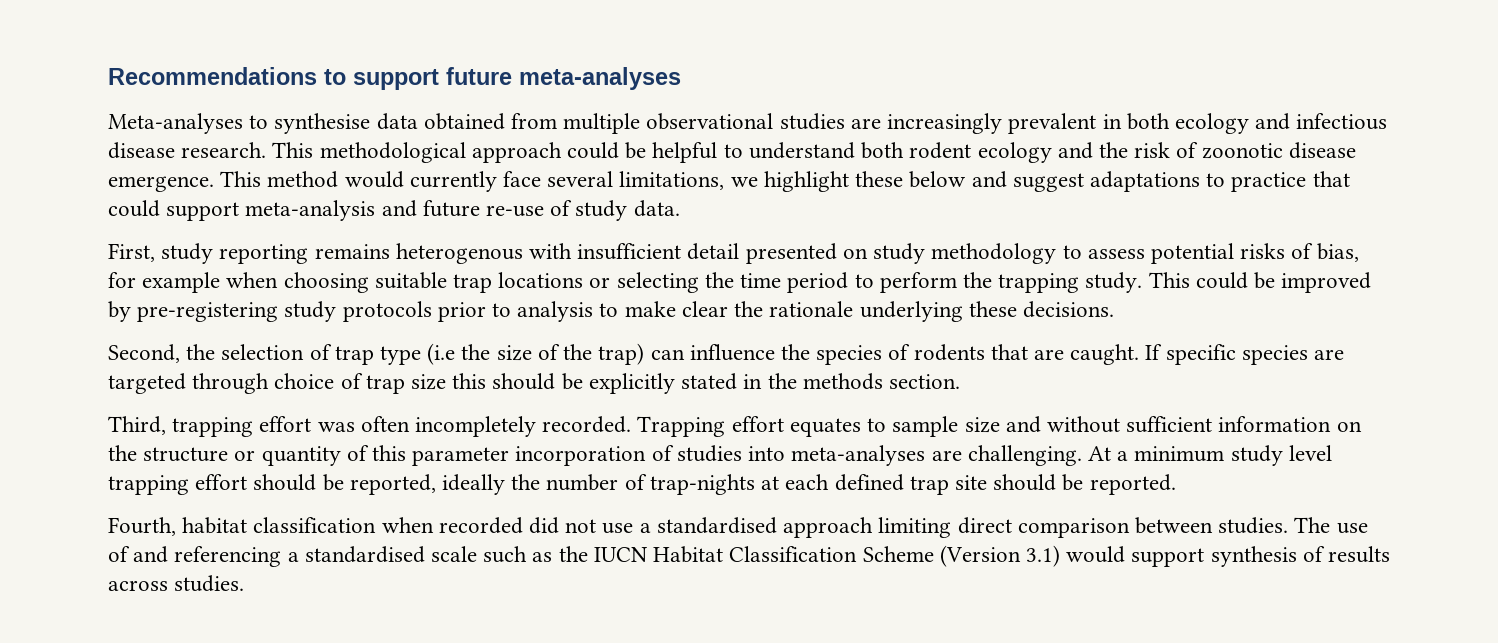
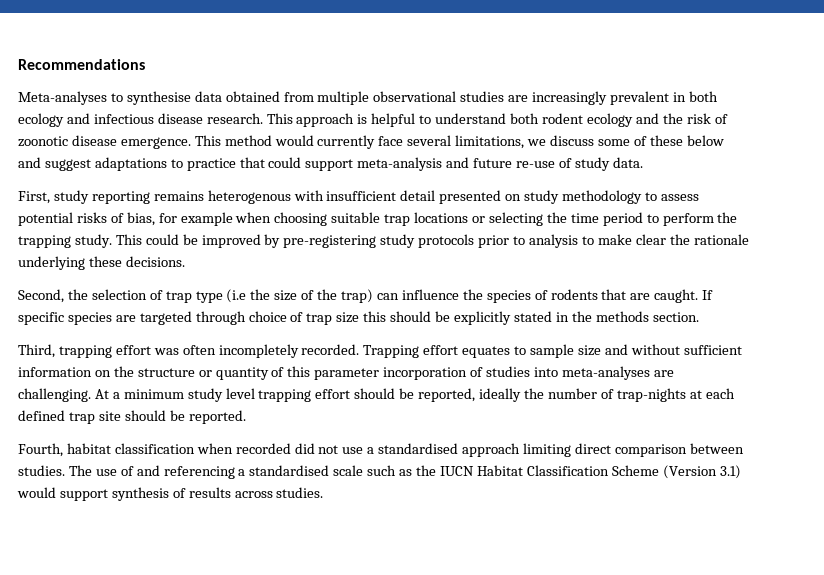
[324,67,681,90] to support future meta-analyses -> (145, 64) none
[319,142,647,163] methodological approach could be -> [296,113,368,127] approach is
[763,171,849,192] highlight -> [550,135,647,146] discuss some of

